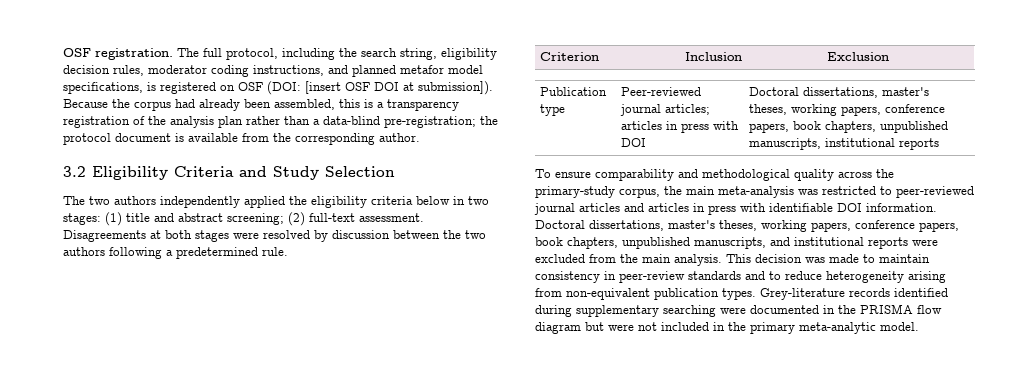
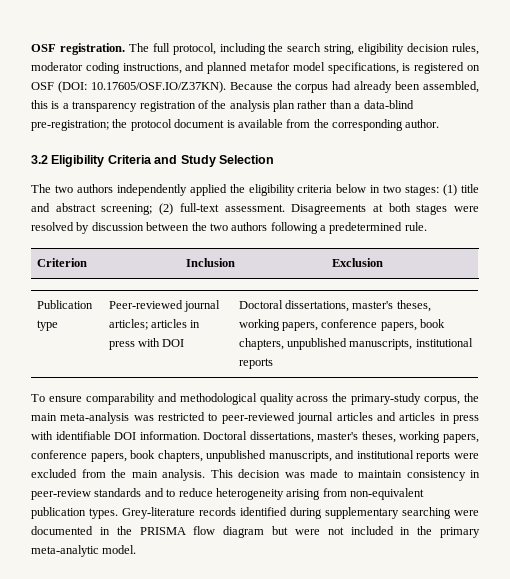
[305,81,493,95] [insert OSF DOI at submission]). -> [90,81,226,93] 10.17605/OSF.IO/Z37KN).

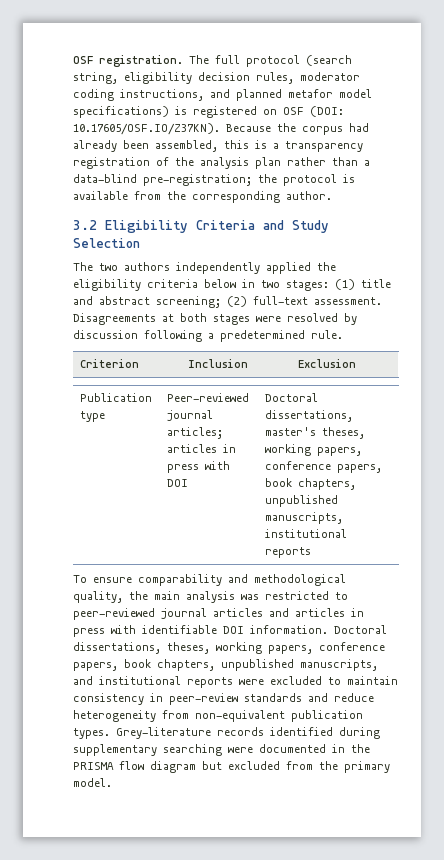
[172,43,322,55] protocol, including the search -> [246,55,352,67] protocol (search
[327,62,399,74] specifications, -> [73,106,169,118] specifications)
[174,119,225,128] document -> (337, 180) none
[146,222,268,231] between the two authors -> (138, 334) none
[259,393,479,405] [31,412,130,424] quality across the primary-study corpus, the main meta-analysis -> [73,591,235,603] quality, the main analysis
[317,432,359,440] master's -> (161, 648) none
[81,469,338,481] from the main analysis. This decision was made -> (322, 680) none
[166,489,176,497] to -> (328, 697) none
[286,489,321,500] arising -> (156, 716) none
[294,526,411,535] were not included in -> [228,761,313,770] excluded from
[31,545,99,557] meta-analytic -> (390, 767) none

